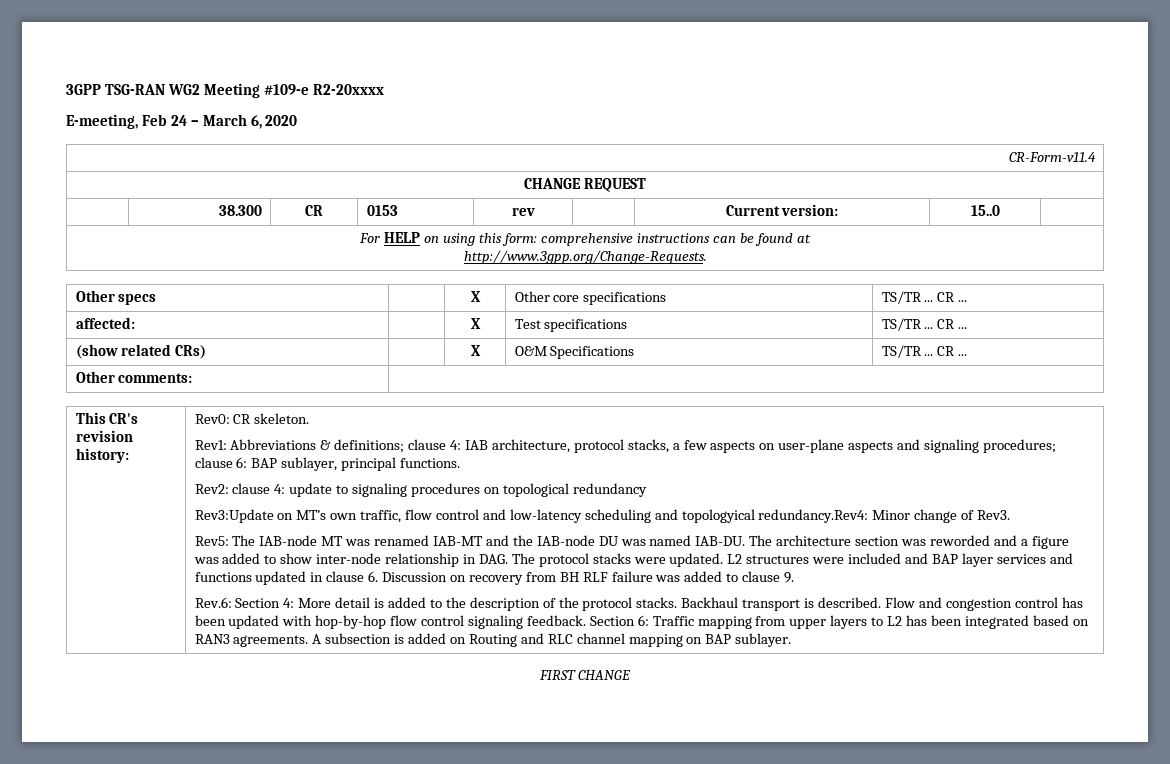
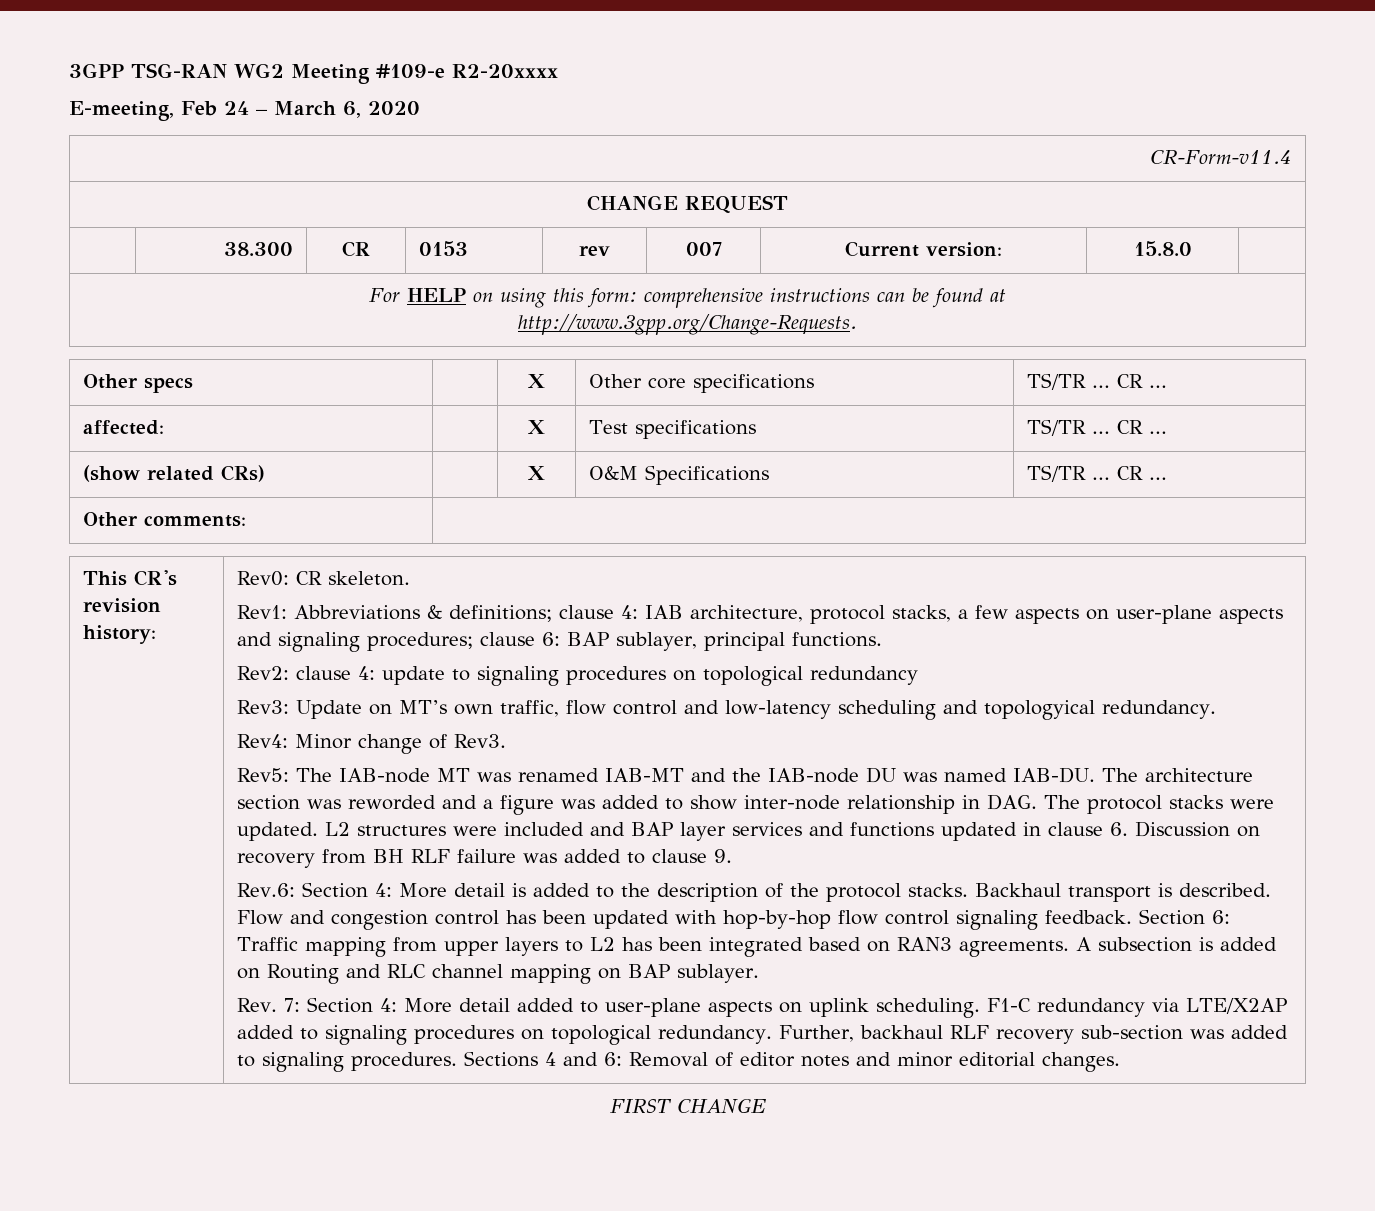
(535, 211) none -> [685,242,722,256] 007
[970,205,1000,216] 15..0 -> [1133,241,1192,256] 15.8.0
[194,509,274,523] Rev3:Update -> [236,700,362,719] Rev3: Update
[758,509,869,523] redundancy.Rev4: -> [1101,700,1216,719] [236,734,288,748] redundancy. // Rev4:
(792, 640) none -> [236,997,1287,1018] [236,1025,1288,1045] [236,1051,1120,1072] // Rev. 7: Section 4: More detail added to user-plane aspects on uplink scheduling. F1-C redundancy via LTE/X2AP added to signaling procedures on topological redundancy. Further, backhaul RLF recovery sub-section was added to signaling procedures. Sections 4 and 6: Removal of editor notes and minor editorial changes.

